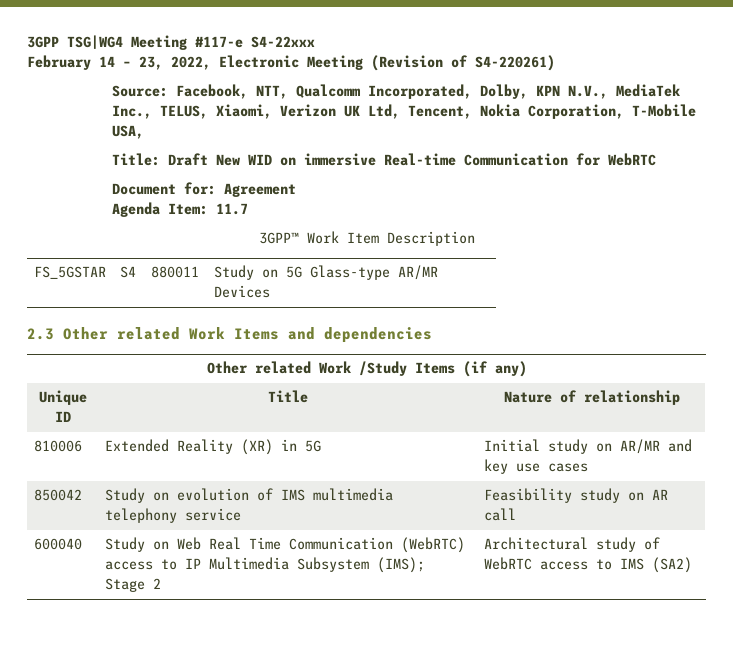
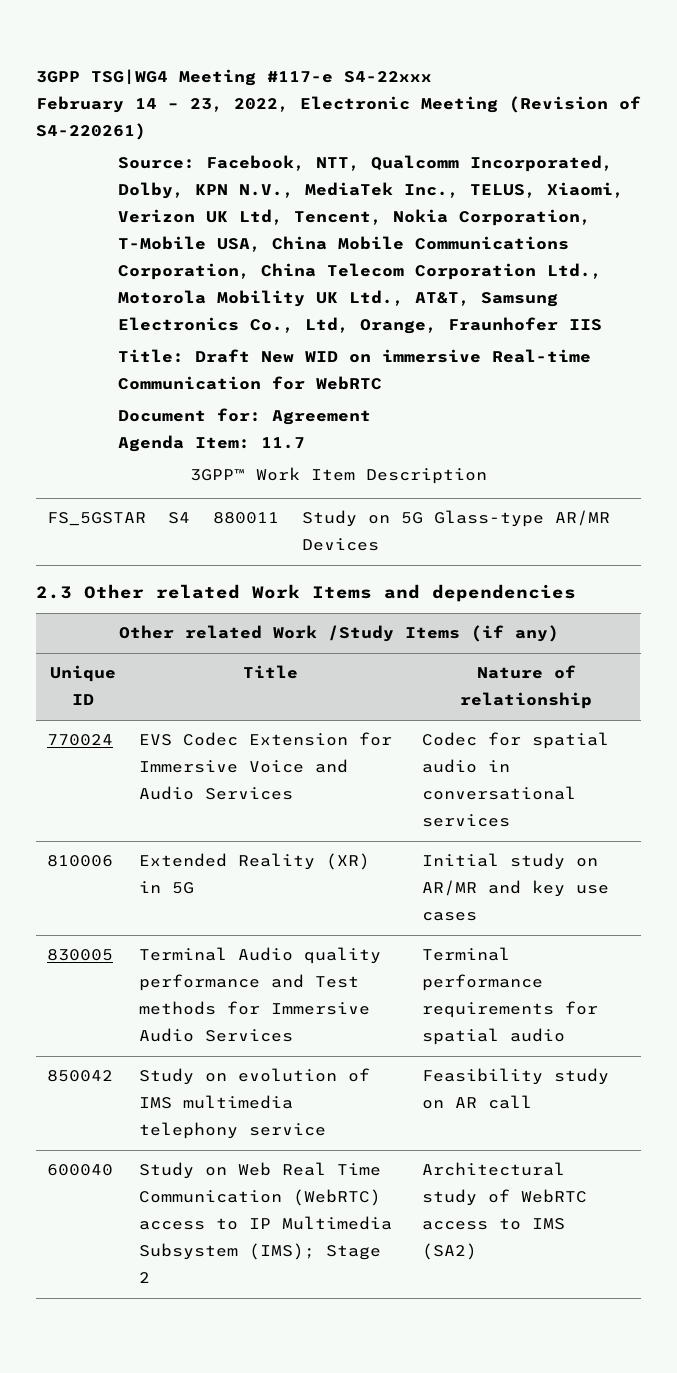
(144, 132) none -> [271,236,569,250] [117,263,602,280] [117,290,558,307] [117,317,602,334] China Mobile Communications Corporation, China Telecom Corporation Ltd., Motorola Mobility UK Ltd., AT&T, Samsung Electronics Co., Ltd, Orange, Fraunhofer IIS
(680, 397) none -> [46,734,113,746] [138,732,392,746] [138,759,348,773] [138,786,293,800] [421,732,609,749] [421,759,510,773] [421,786,576,800] [421,814,510,827] // 770024 | EVS Codec Extension for Immersive Voice and Audio Services | Codec for spatial audio in conversational services
(588, 467) none -> [46,949,113,961] [138,947,381,964] [138,974,359,991] [138,1001,370,1015] [138,1028,293,1042] [421,947,510,961] [421,974,543,991] [421,1001,598,1018] [421,1028,565,1045] // 830005 | Terminal Audio quality performance and Test methods for Immersive Audio Services | Terminal performance requirements for spatial audio

